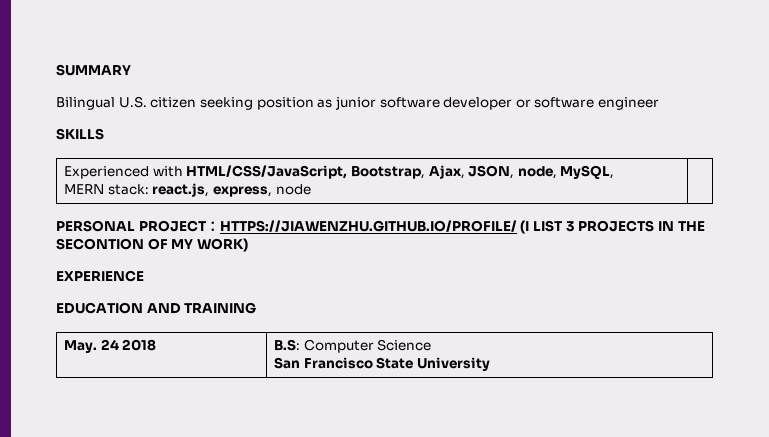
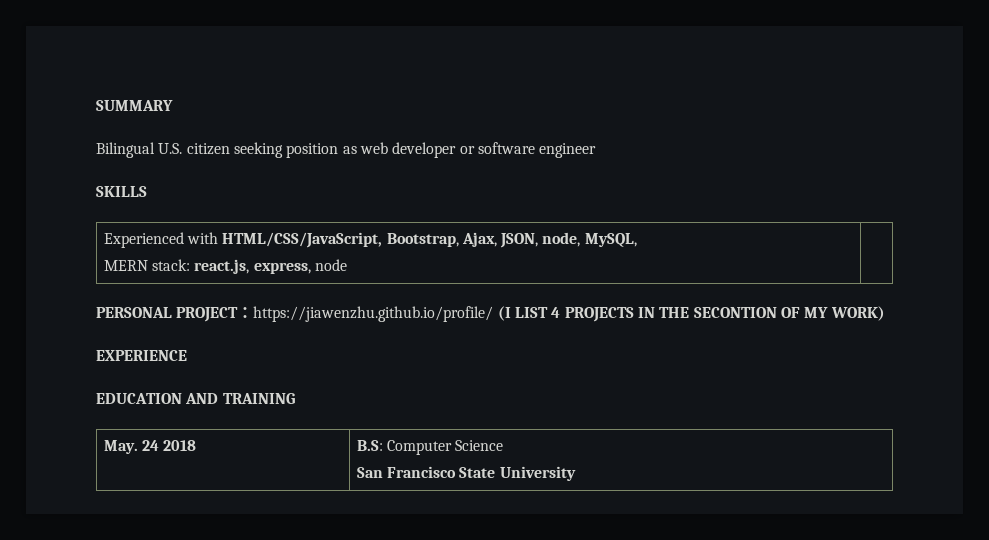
[334,96,440,110] junior software -> [359,142,388,154] web
[219,220,517,232] HTTPS://JIAWENZHU.GITHUB.IO/PROFILE/ -> [253,306,494,322] https://jiawenzhu.github.io/profile/
[565,221,575,232] 3 -> [551,307,561,318] 4

